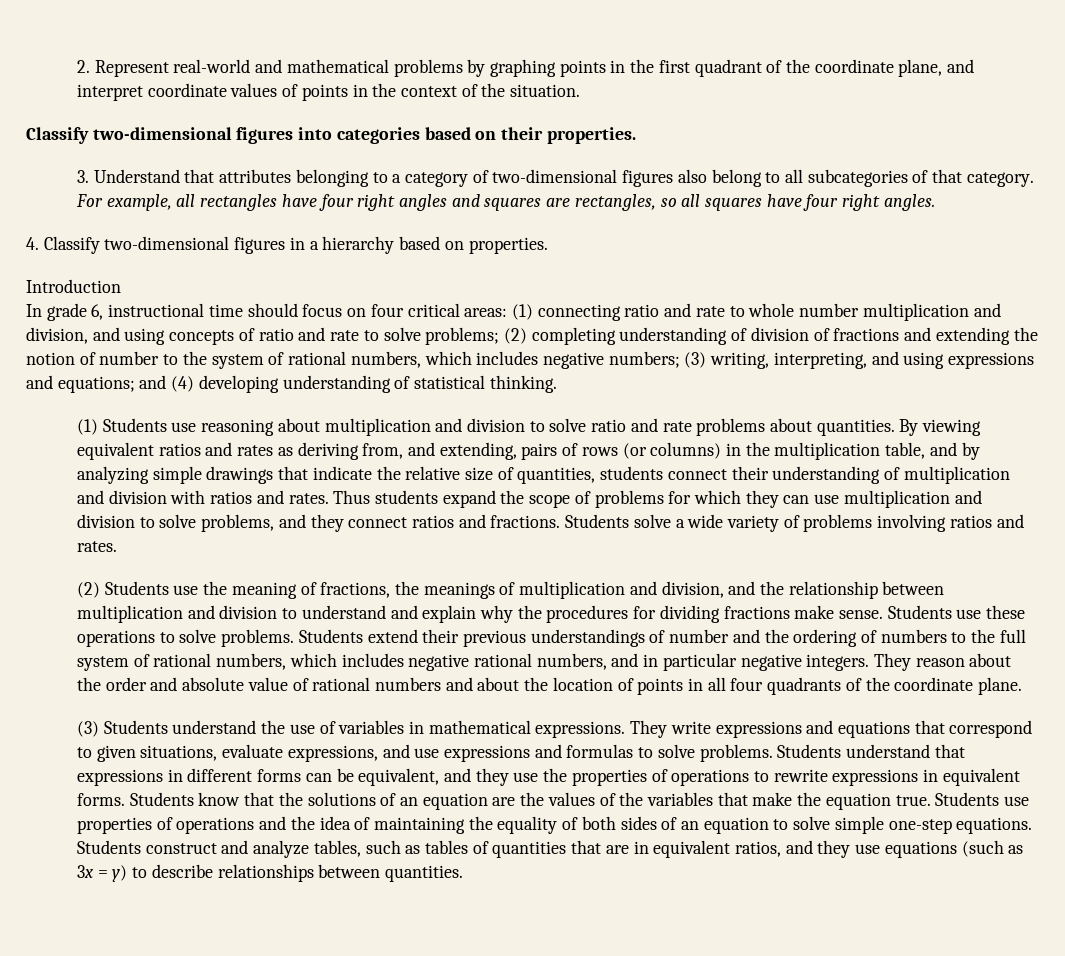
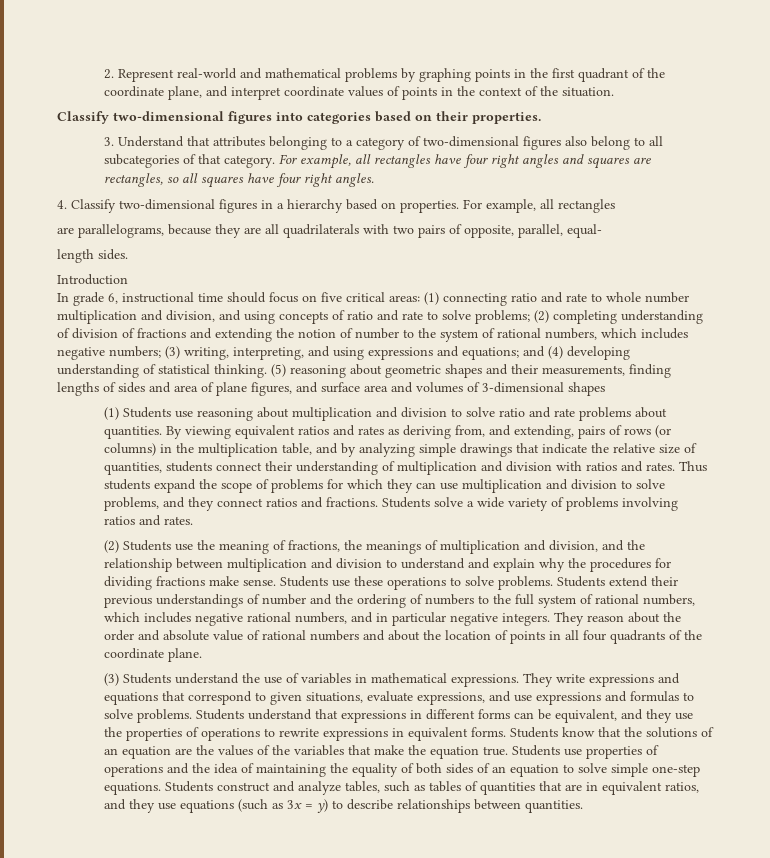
(548, 245) none -> [463,199,615,213] [57,224,602,238] [57,249,128,263] For example, all rectangles // are parallelograms, because they are all quadrilaterals with two pairs of opposite, parallel, equal- // length sides.
[370,304,404,317] four -> [321,292,342,302] five
(557, 384) none -> [271,364,671,378] [57,382,605,396] (5) reasoning about geometric shapes and their measurements, finding lengths of sides and area of plane figures, and surface area and volumes of 3-dimensional shapes

